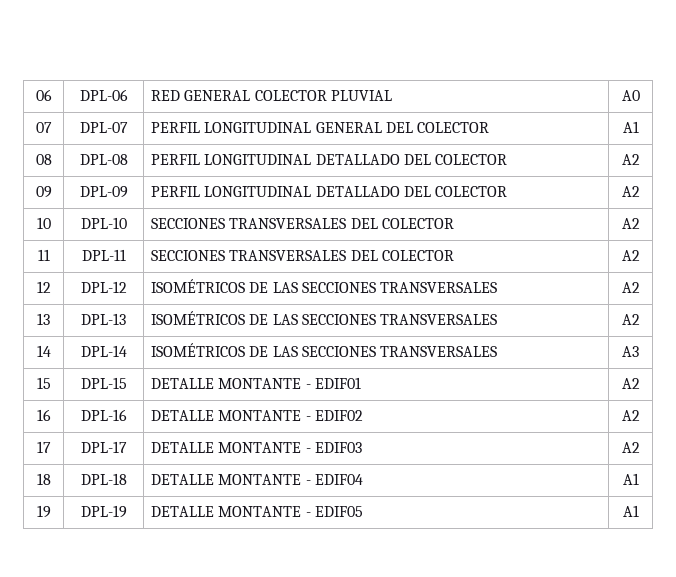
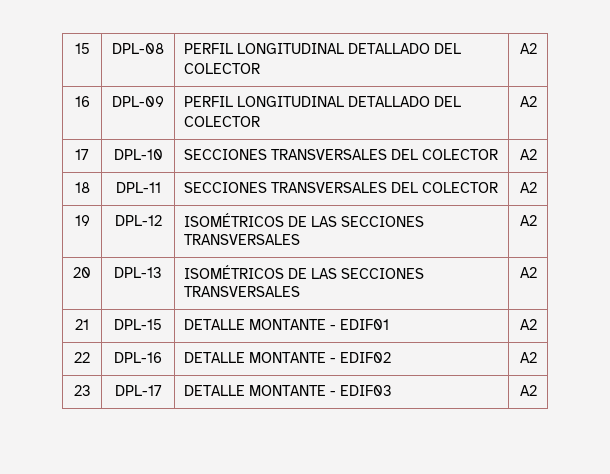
[35,89,52,101] [79,89,128,101] [151,90,393,101] [621,90,640,101] [35,122,52,133] [79,122,128,133] [151,122,490,133] [622,121,639,133] [35,154,52,165] 06 | DPL-06 | RED GENERAL COLECTOR PLUVIAL | A0 // 07 | DPL-07 | PERFIL LONGITUDINAL GENERAL DEL COLECTOR | A1 // 08 -> [74,43,90,54] 15
[35,186,52,198] 09 -> [74,96,90,107] 16
[36,217,51,229] 10 -> [75,149,89,160] 17
[37,249,50,261] 11 -> [74,182,90,193] 18
[36,281,51,293] 12 -> [74,215,90,226] 19
[37,313,50,325] 13 -> [73,267,91,278] 20
[36,345,51,357] [80,345,127,357] [151,343,498,357] [622,346,639,357] [36,377,51,389] 14 | DPL-14 | ISOMÉTRICOS DE LAS SECCIONES TRANSVERSALES | A3 // 15 -> [75,319,89,330] 21
[36,409,51,421] 16 -> [74,352,90,363] 22
[36,441,51,453] 17 -> [73,385,91,396] 23
[36,473,51,485] [80,473,127,485] [151,474,364,485] [622,473,639,485] [36,505,51,518] [80,505,127,518] [151,506,364,517] [622,505,639,517] // 18 | DPL-18 | DETALLE MONTANTE - EDIF04 | A1 // 19 | DPL-19 | DETALLE MONTANTE - EDIF05 | A1 -> (537, 390) none

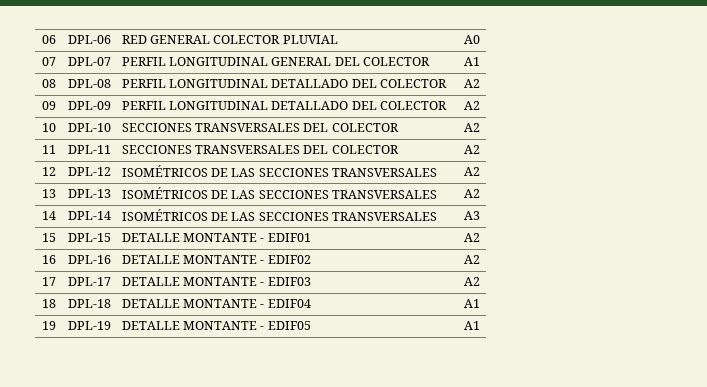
[74,43,90,54] 15 -> [41,35,56,44] [67,35,111,44] [121,35,338,44] [463,35,480,44] [41,57,56,66] [67,57,111,66] [121,57,431,66] [463,57,480,66] [41,79,56,88] 06 | DPL-06 | RED GENERAL COLECTOR PLUVIAL | A0 // 07 | DPL-07 | PERFIL LONGITUDINAL GENERAL DEL COLECTOR | A1 // 08
[74,96,90,107] 16 -> [41,101,56,110] 09
[75,149,89,160] 17 -> [41,123,56,132] 10
[74,182,90,193] 18 -> [41,145,56,154] 11
[74,215,90,226] 19 -> [41,167,56,176] 12
[73,267,91,278] 20 -> [41,189,56,198] 13
[75,319,89,330] 21 -> [41,211,56,220] [67,211,111,220] [121,209,438,221] [463,211,480,220] [41,233,56,242] 14 | DPL-14 | ISOMÉTRICOS DE LAS SECCIONES TRANSVERSALES | A3 // 15
[74,352,90,363] 22 -> [41,255,56,264] 16
[73,385,91,396] 23 -> [41,277,56,286] 17
(537, 390) none -> [41,299,56,308] [67,299,111,308] [121,299,311,308] [463,299,480,308] [41,321,56,330] [67,321,111,330] [121,321,311,330] [463,321,480,330] // 18 | DPL-18 | DETALLE MONTANTE - EDIF04 | A1 // 19 | DPL-19 | DETALLE MONTANTE - EDIF05 | A1

